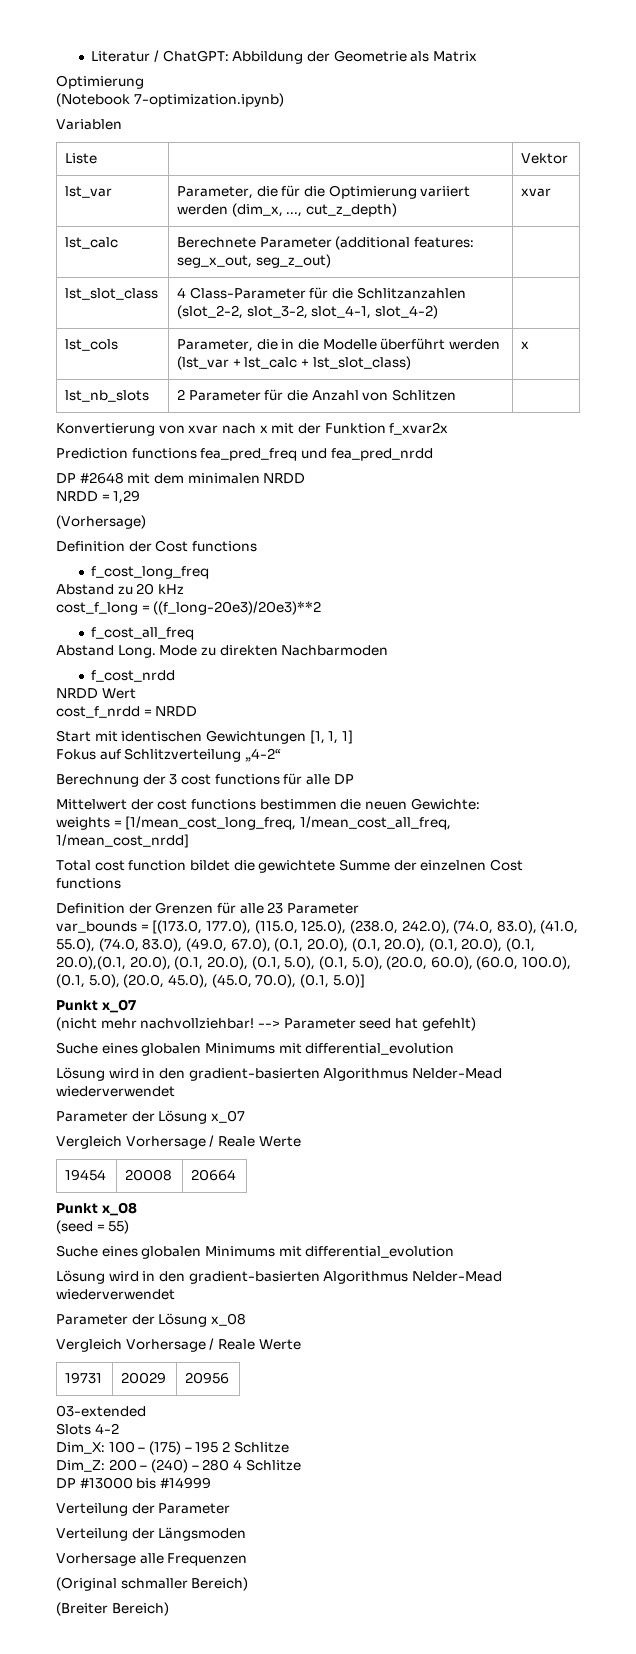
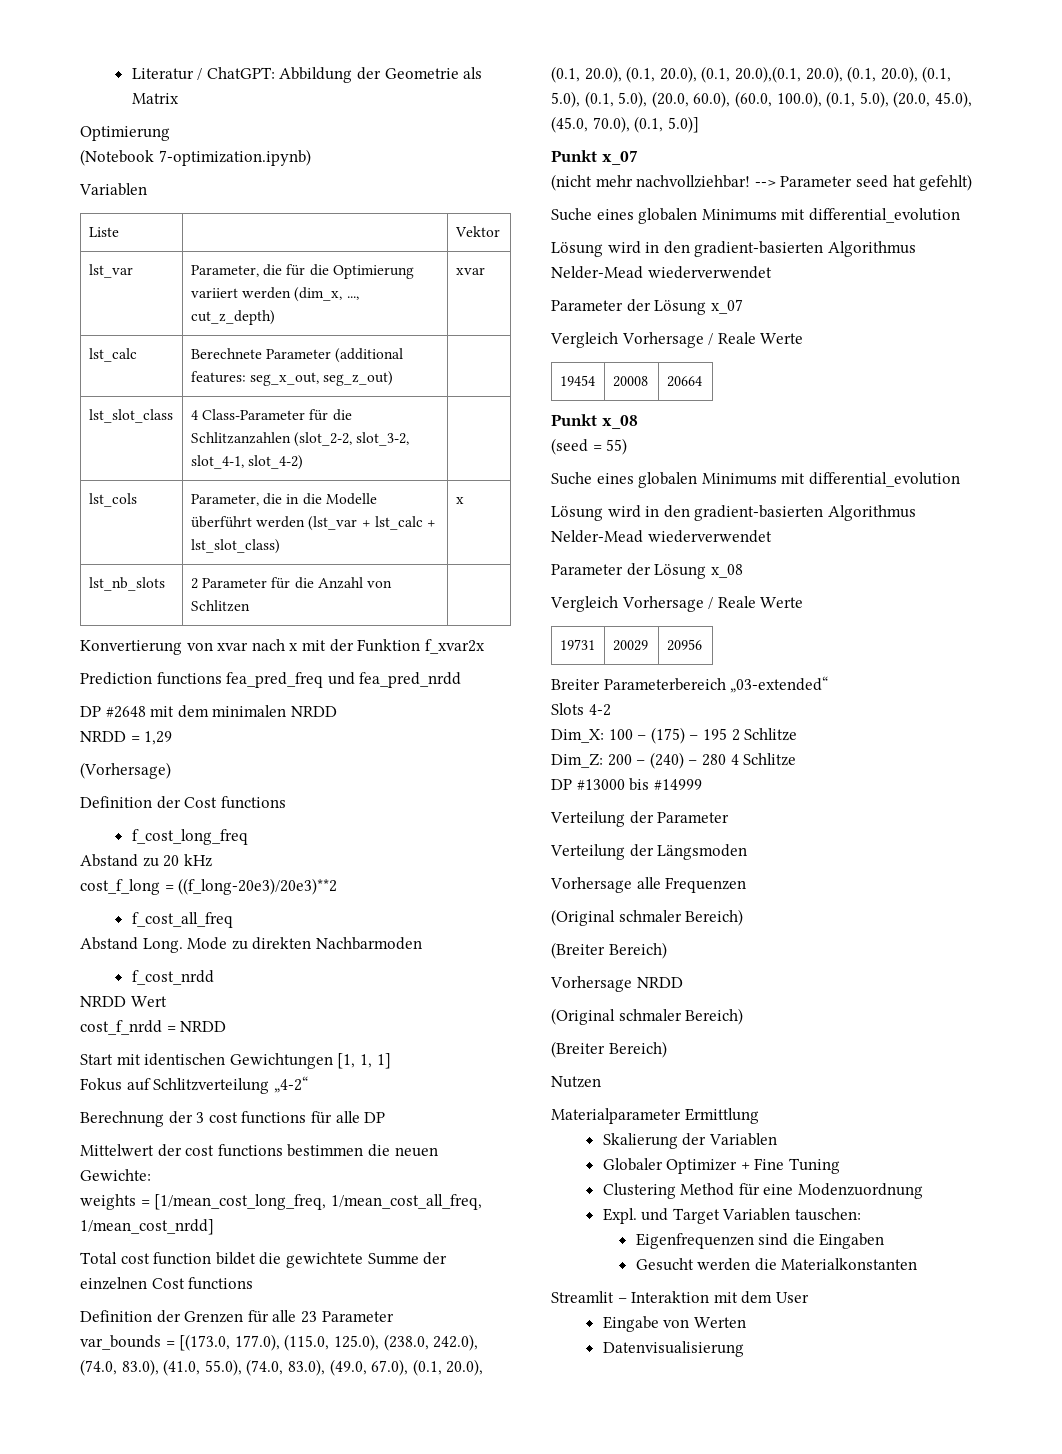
[56,1405,146,1417] 03-extended -> [551,676,829,693] Breiter Parameterbereich „03-extended“
[120,1577,249,1591] [56,1602,169,1616] schmaller Bereich) // (Breiter Bereich) -> [618,909,744,926] [551,942,667,959] [550,976,683,992] [551,1008,744,1025] [551,1041,667,1058] [551,1076,601,1088] [551,1108,759,1124] [602,1133,777,1149] [602,1158,841,1174] [602,1183,924,1199] [602,1208,862,1224] [635,1233,885,1249] [635,1258,918,1271] [551,1291,809,1304] [602,1316,746,1332] [602,1341,744,1357] schmaler Bereich) // (Breiter Bereich) // Vorhersage NRDD // (Original schmaler Bereich) // (Breiter Bereich) // Nutzen // Materialparameter Ermittlung // Skalierung der Variablen // Globaler Optimizer + Fine Tuning // Clustering Method für eine Modenzuordnung // Expl. und Target Variablen tauschen: // Eigenfrequenzen sind die Eingaben // Gesucht werden die Materialkonstanten // Streamlit – Interaktion mit dem User // Eingabe von Werten // Datenvisualisierung

